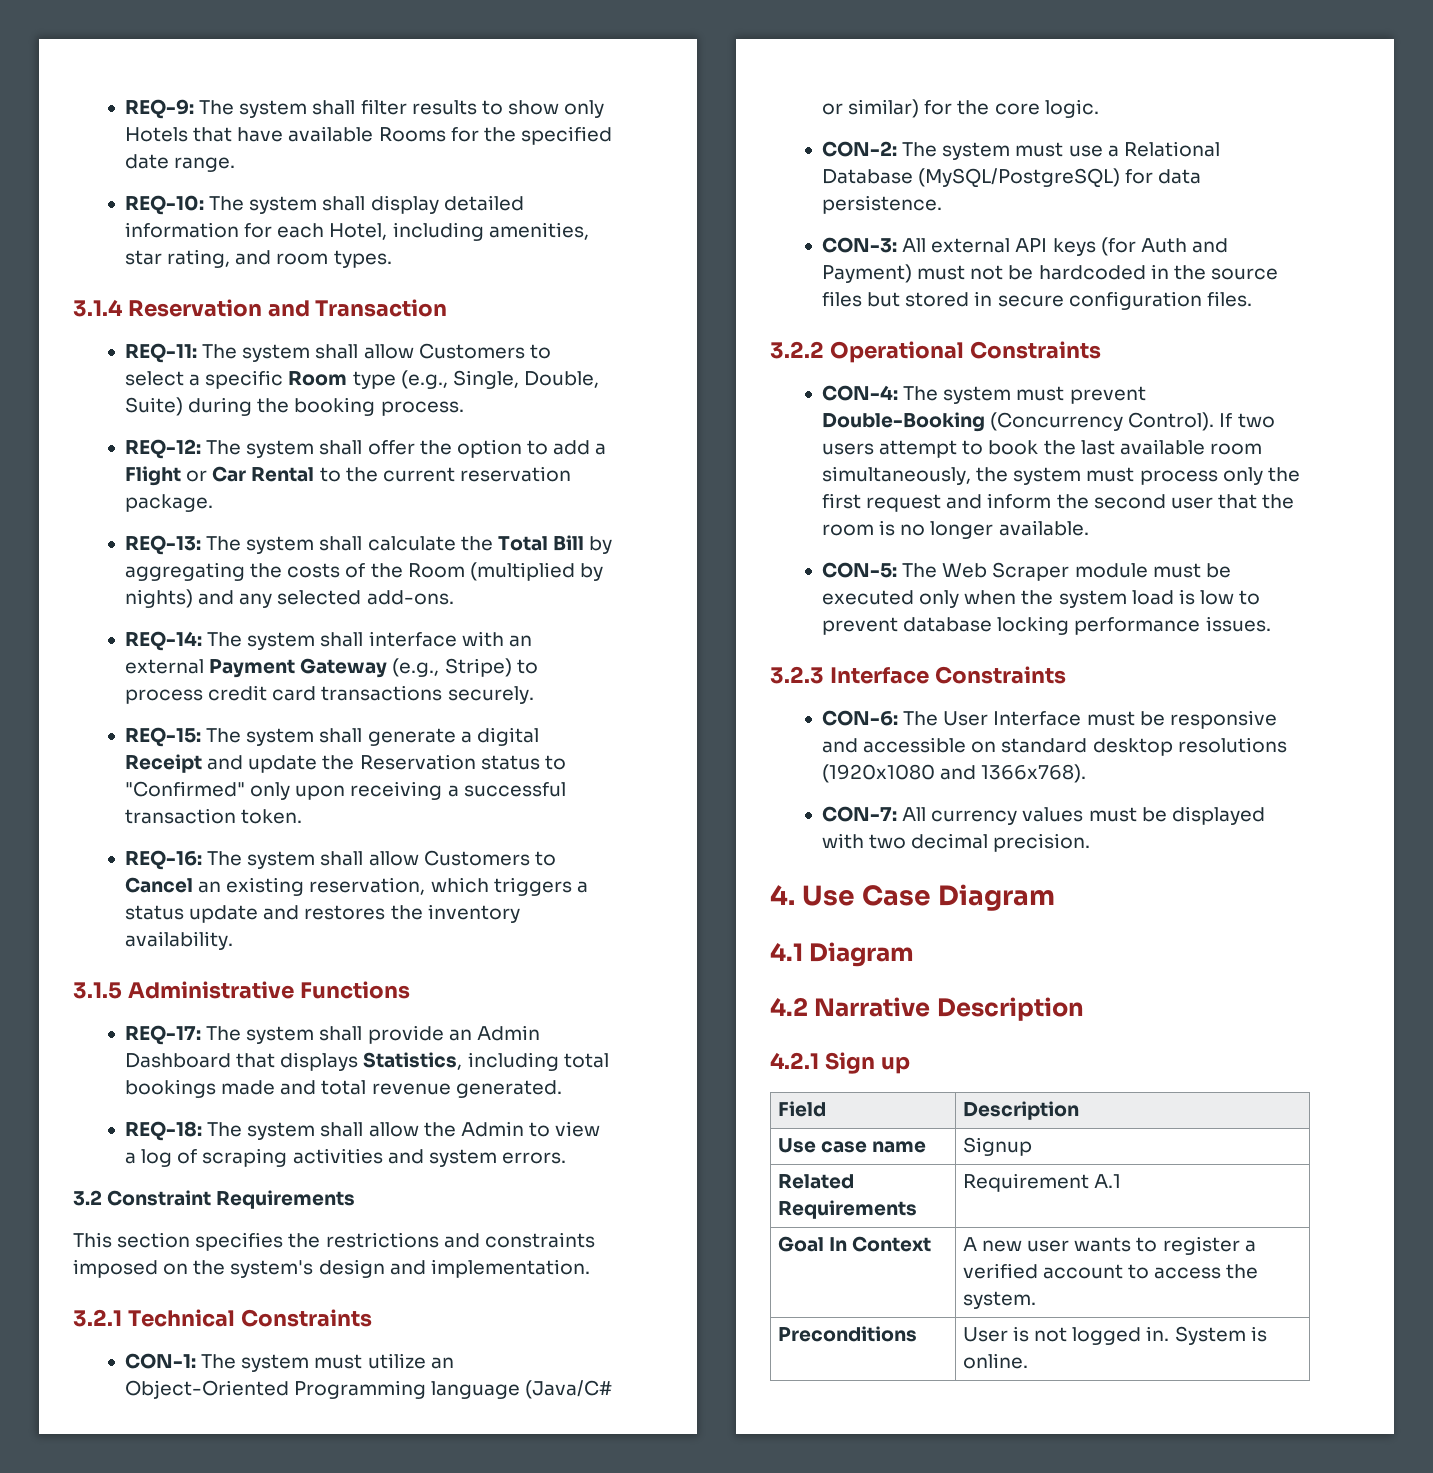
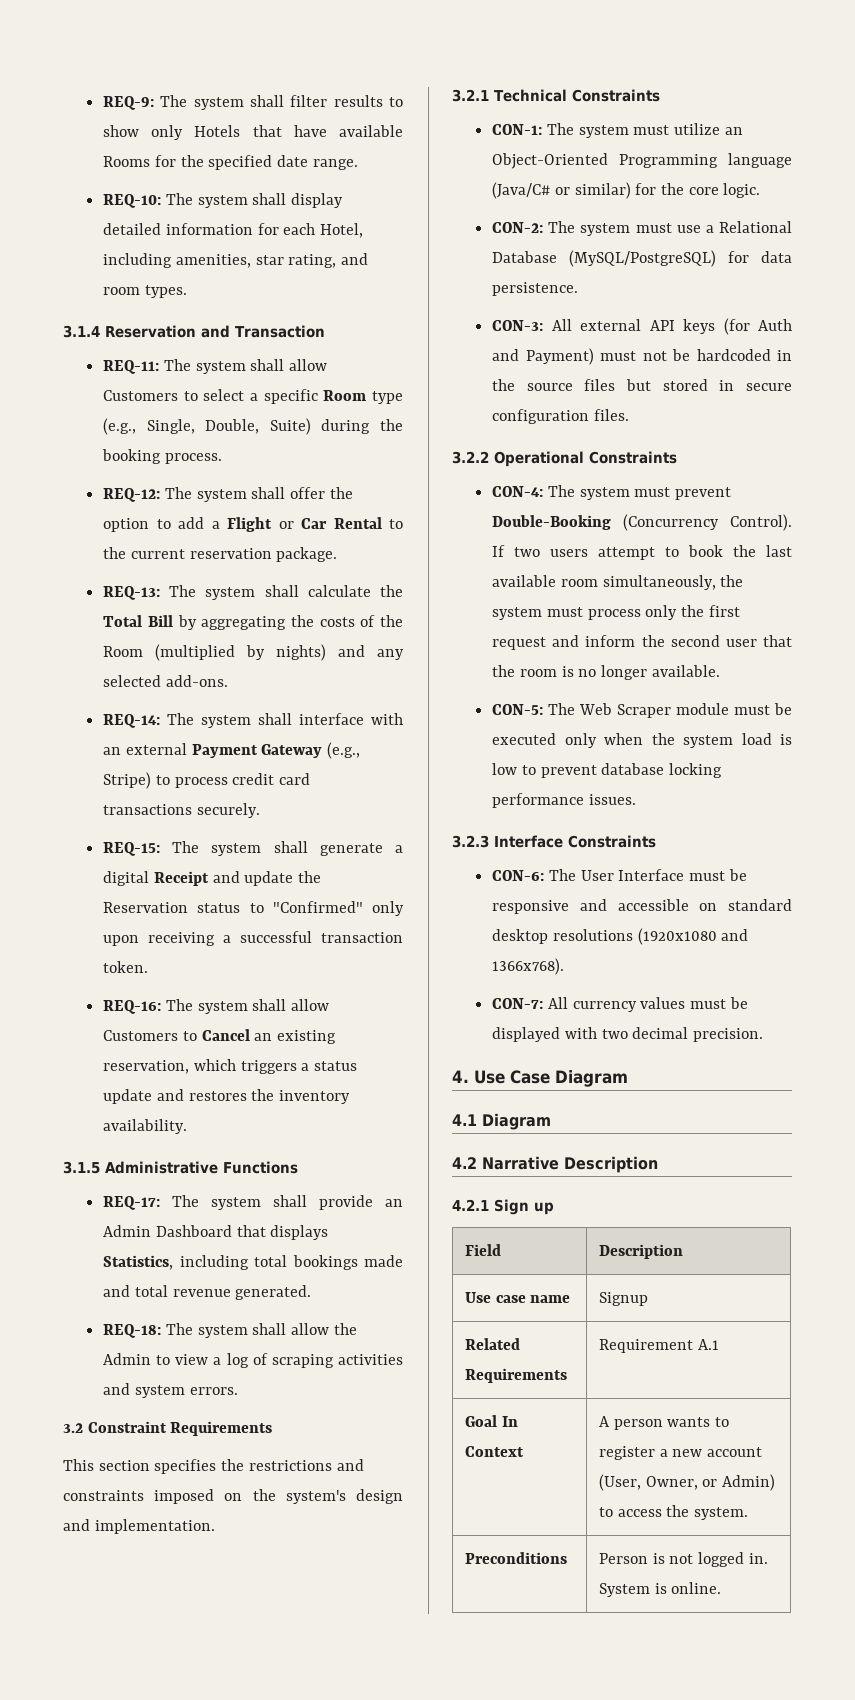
[981,1240,1070,1252] new user -> [613,1419,663,1430] person
[962,1263,1123,1279] verified account -> [672,1447,763,1457] [598,1474,776,1491] new account (User, Owner, or Admin)
[962,1327,1008,1342] User -> [598,1553,648,1564] Person

